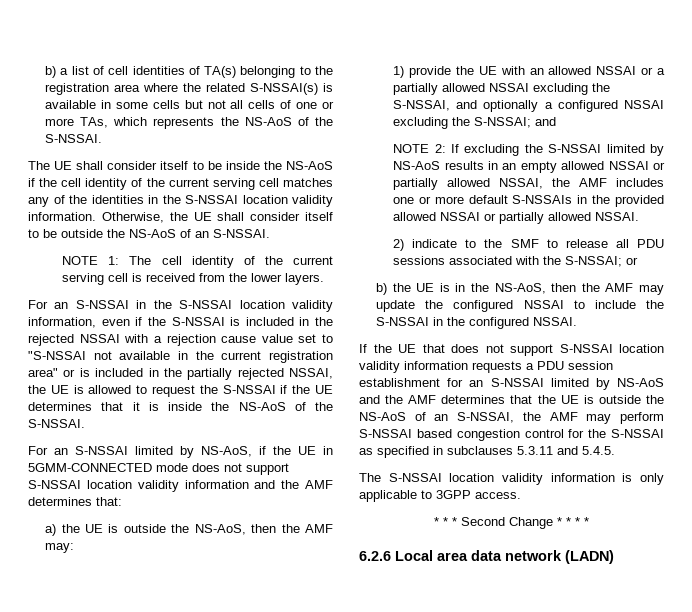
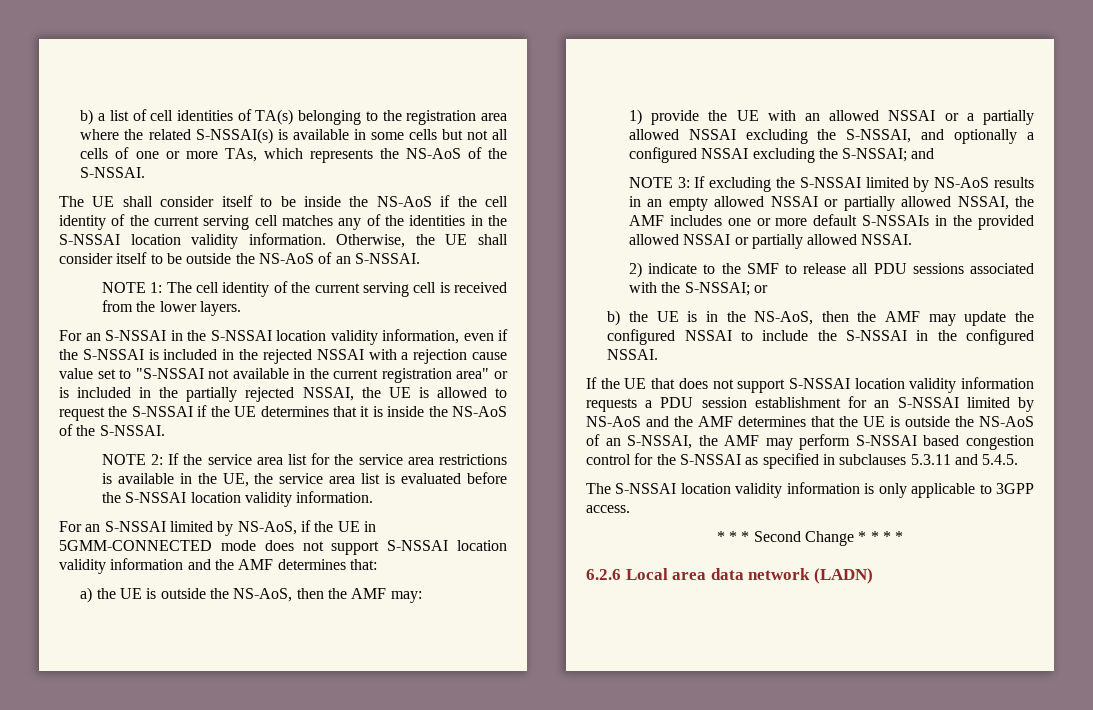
(85, 423) none -> [101,453,508,465] [101,472,507,487] [101,491,374,507] // NOTE 2: If the service area list for the service area restrictions is available in the UE, the service area list is evaluated before the S-NSSAI location validity information.
[434,144,446,153] 2: -> [677,177,690,188] 3:

